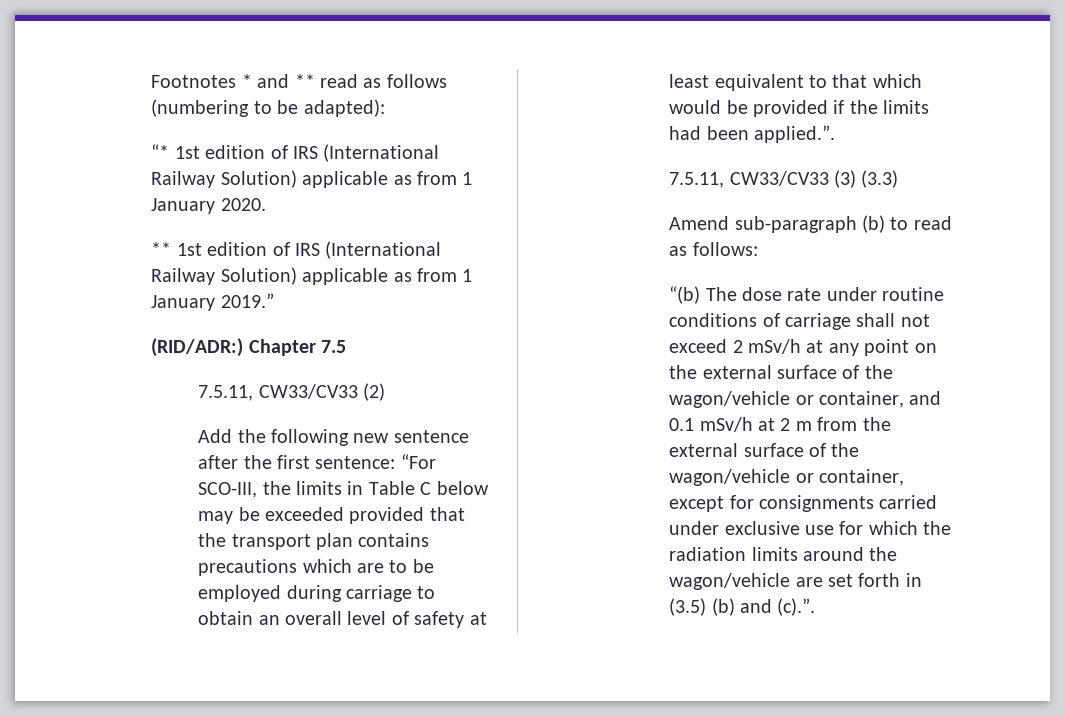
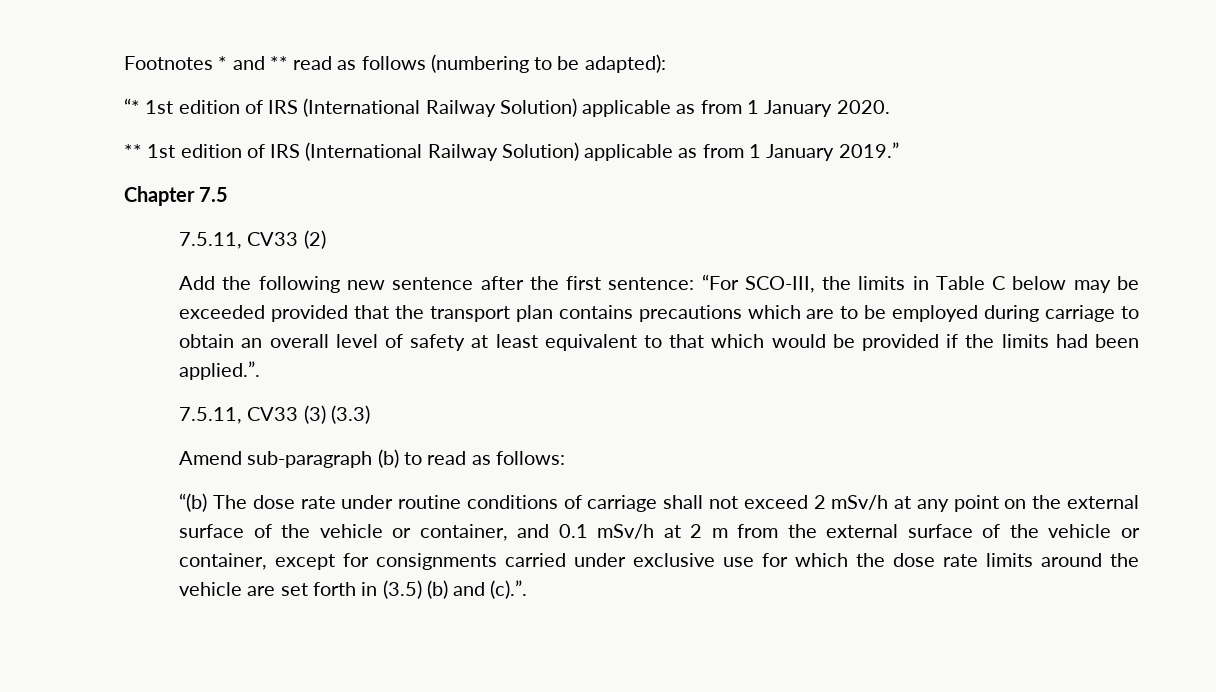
[151,338,244,357] (RID/ADR:) -> (899, 150) none
[258,384,358,399] CW33/CV33 -> [247,232,299,246] CV33
[729,171,829,186] CW33/CV33 -> [247,407,299,421] CV33
[669,391,791,408] wagon/vehicle -> [319,524,383,538] vehicle
[669,469,791,486] wagon/vehicle -> [1048,524,1112,538] vehicle
[669,547,747,561] radiation -> [893,553,979,567] dose rate
[669,573,791,590] wagon/vehicle -> [179,582,243,596] vehicle

